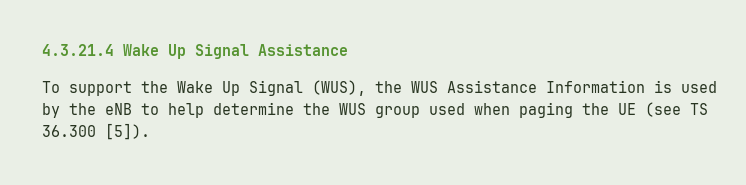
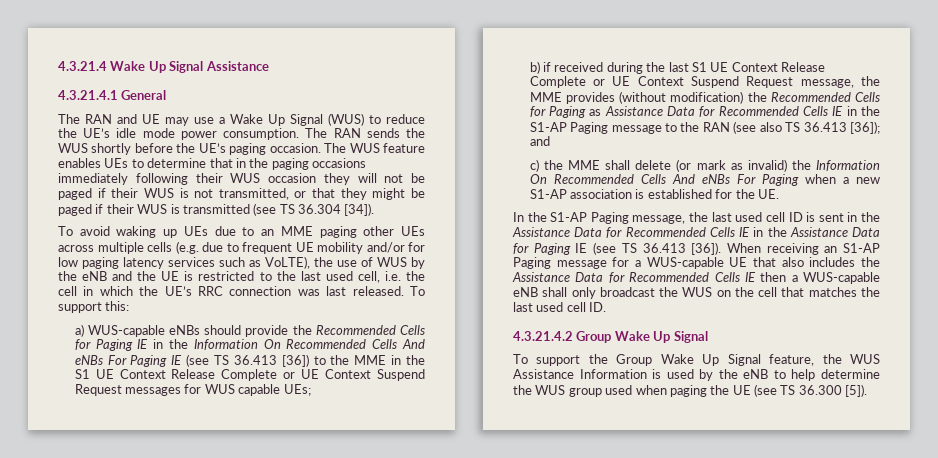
(348, 50) none -> [58,90,167,100] [58,113,425,126] [58,128,426,140] [58,143,426,155] [58,158,366,170] [58,173,425,185] [58,188,425,200] [58,203,375,216] [58,226,425,238] [58,241,425,254] [58,256,425,269] [58,271,426,283] [58,286,425,296] [58,301,130,313] [74,324,425,337] [74,339,425,351] [74,354,425,367] [74,369,425,381] [74,384,311,396] [529,61,826,74] [529,76,880,88] [529,91,880,104] [529,106,881,118] [529,121,880,134] [529,136,550,146] [529,159,880,172] [529,174,880,186] [529,189,779,199] [513,212,881,224] [512,227,880,238] [513,242,880,255] [513,257,880,269] [512,272,880,284] [513,287,880,299] [513,302,607,312] [513,331,708,343] // 4.3.21.4.1 General // The RAN and UE may use a Wake Up Signal (WUS) to reduce the UE’s idle mode power consumption. The RAN sends the WUS shortly before the UE’s paging occasion. The WUS feature enables UEs to determine that in the paging occasions immediately following their WUS occasion they will not be paged if their WUS is not transmitted, or that they might be paged if their WUS is transmitted (see TS 36.304 [34]). // To avoid waking up UEs due to an MME paging other UEs across multiple cells (e.g. due to frequent UE mobility and/or for low paging latency services such as VoLTE), the use of WUS by the eNB and the UE is restricted to the last used cell, i.e. the cell in which the UE’s RRC connection was last released. To support this: // a) WUS-capable eNBs should provide the Recommended Cells for Paging IE in the Information On Recommended Cells And eNBs For Paging IE (see TS 36.413 [36]) to the MME in the S1 UE Context Release Complete or UE Context Suspend Request messages for WUS capable UEs; // b) if received during the last S1 UE Context Release Complete or UE Context Suspend Request message, the MME provides (without modification) the Recommended Cells for Paging as Assistance Data for Recommended Cells IE in the S1-AP Paging message to the RAN (see also TS 36.413 [36]); and // c) the MME shall delete (or mark as invalid) the Information On Recommended Cells And eNBs For Paging when a new S1-AP association is established for the UE. // In the S1-AP Paging message, the last used cell ID is sent in the Assistance Data for Recommended Cells IE in the Assistance Data for Paging IE (see TS 36.413 [36]). When receiving an S1-AP Paging message for a WUS-capable UE that also includes the Assistance Data for Recommended Cells IE then a WUS-capable eNB shall only broadcast the WUS on the cell that matches the last used cell ID. // 4.3.21.4.2 Group Wake Up Signal
[177,80,366,96] Wake Up Signal (WUS), -> [616,354,815,366] Group Wake Up Signal feature,

